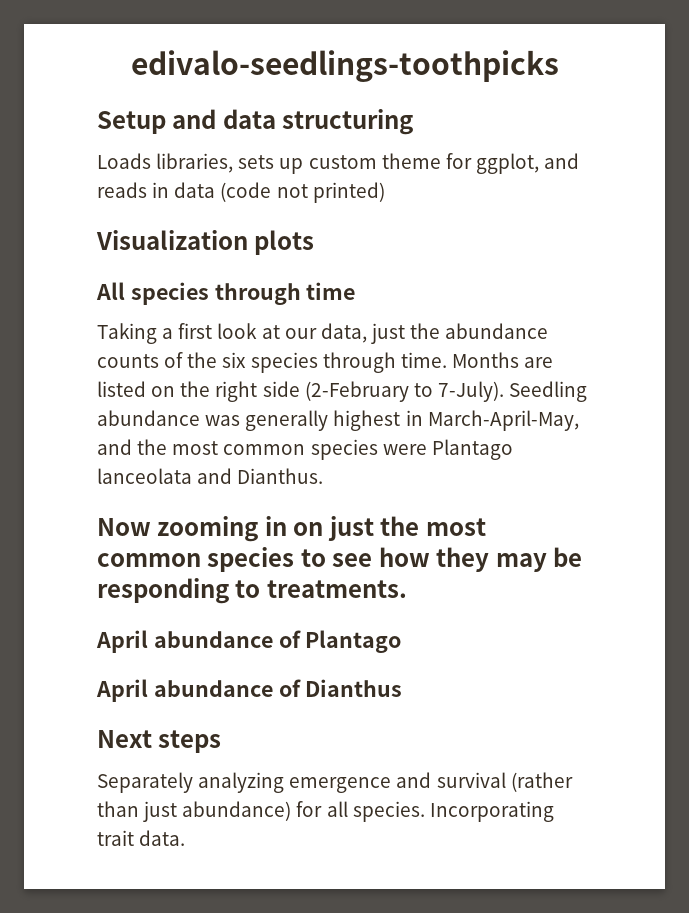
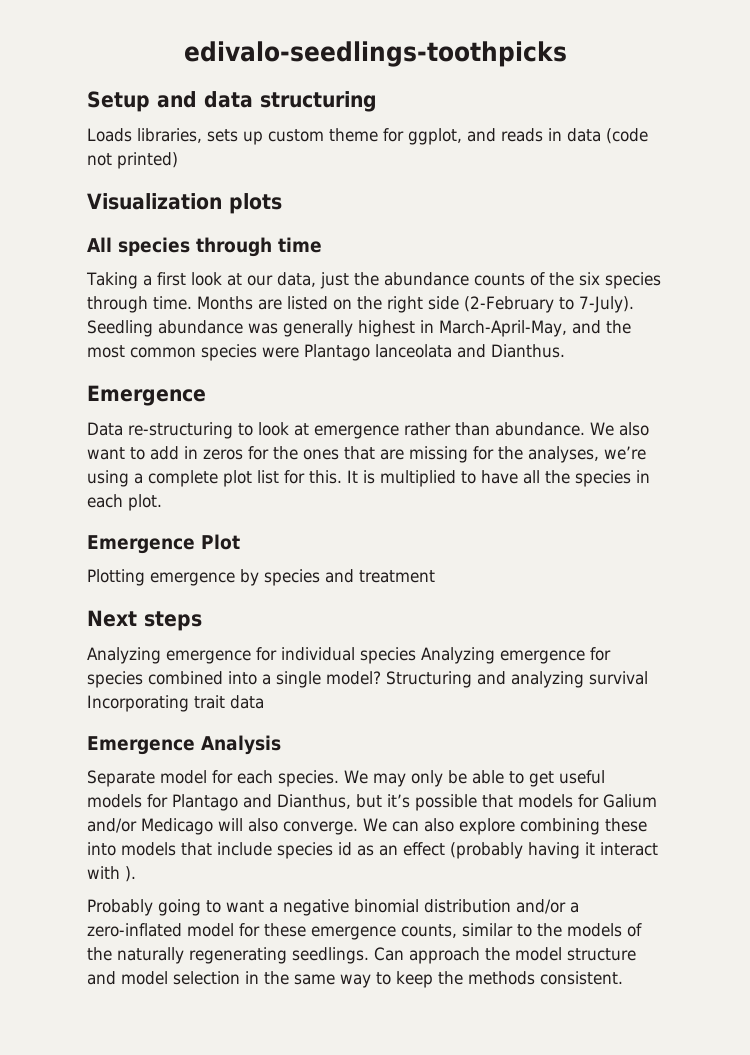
[97,516,486,542] [97,547,583,572] [97,578,407,604] [96,630,402,653] [96,679,403,702] [97,730,222,753] [97,772,573,793] [97,801,554,822] [97,830,186,846] Now zooming in on just the most common species to see how they may be responding to treatments. // April abundance of Plantago // April abundance of Dianthus // Next steps // Separately analyzing emergence and survival (rather than just abundance) for all species. Incorporating trait data. -> [87,385,206,406] [87,422,649,439] [87,446,646,463] [87,470,650,487] [87,494,162,511] [87,534,240,554] [87,569,435,586] [87,610,202,631] [87,647,611,664] [87,671,648,688] [87,695,264,712] [87,735,281,755] [87,770,605,787] [87,794,657,811] [87,818,647,835] [87,842,658,859] [87,866,136,882] [87,899,579,916] [87,923,642,940] [87,947,636,964] [87,971,623,988] Emergence // Data re-structuring to look at emergence rather than abundance. We also want to add in zeros for the ones that are missing for the analyses, we’re using a complete plot list for this. It is multiplied to have all the species in each plot. // Emergence Plot // Plotting emergence by species and treatment // Next steps // Analyzing emergence for individual species Analyzing emergence for species combined into a single model? Structuring and analyzing survival Incorporating trait data // Emergence Analysis // Separate model for each species. We may only be able to get useful models for Plantago and Dianthus, but it’s possible that models for Galium and/or Medicago will also converge. We can also explore combining these into models that include species id as an effect (probably having it interact with ). // Probably going to want a negative binomial distribution and/or a zero-inflated model for these emergence counts, similar to the models of the naturally regenerating seedlings. Can approach the model structure and model selection in the same way to keep the methods consistent.

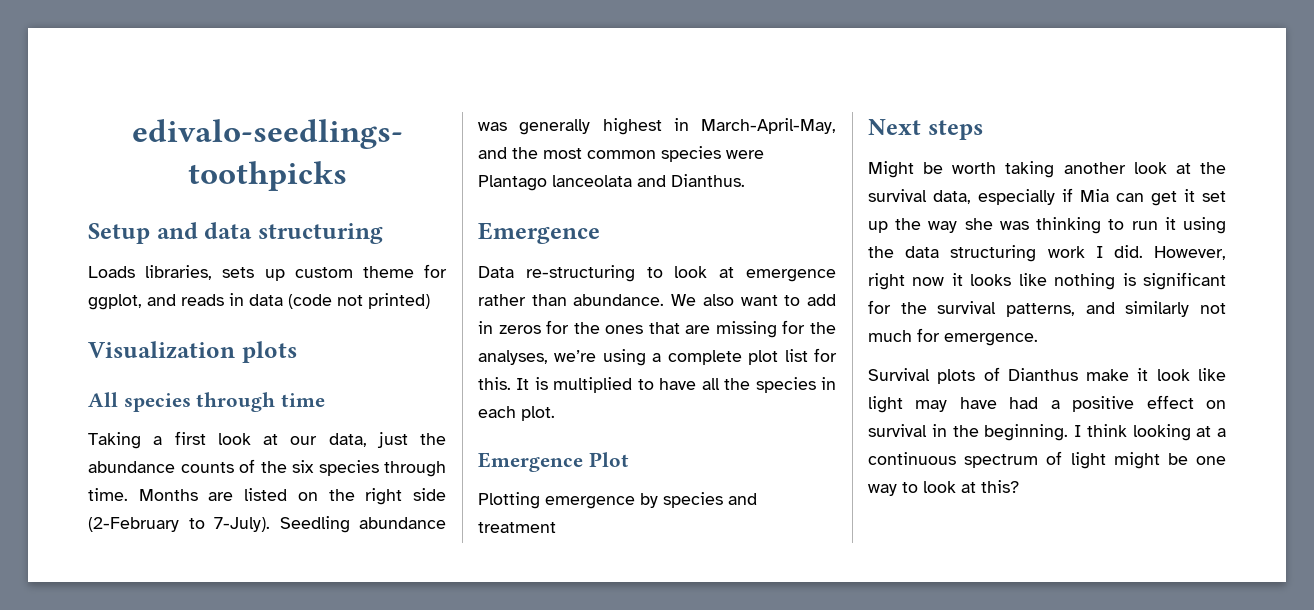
[87,647,611,664] [87,671,648,688] [87,695,264,712] [87,735,281,755] [87,770,605,787] [87,794,657,811] [87,818,647,835] [87,842,658,859] [87,866,136,882] [87,899,579,916] [87,923,642,940] [87,947,636,964] [87,971,623,988] Analyzing emergence for individual species Analyzing emergence for species combined into a single model? Structuring and analyzing survival Incorporating trait data // Emergence Analysis // Separate model for each species. We may only be able to get useful models for Plantago and Dianthus, but it’s possible that models for Galium and/or Medicago will also converge. We can also explore combining these into models that include species id as an effect (probably having it interact with ). // Probably going to want a negative binomial distribution and/or a zero-inflated model for these emergence counts, similar to the models of the naturally regenerating seedlings. Can approach the model structure and model selection in the same way to keep the methods consistent. -> [868,161,1226,178] [868,188,1226,206] [868,217,1226,234] [868,245,1226,262] [868,272,1226,290] [868,300,1226,317] [868,328,1038,346] [868,367,1226,384] [868,395,1226,413] [868,424,1226,441] [868,451,1226,469] [868,480,1019,496] Might be worth taking another look at the survival data, especially if Mia can get it set up the way she was thinking to run it using the data structuring work I did. However, right now it looks like nothing is significant for the survival patterns, and similarly not much for emergence. // Survival plots of Dianthus make it look like light may have had a positive effect on survival in the beginning. I think looking at a continuous spectrum of light might be one way to look at this?

